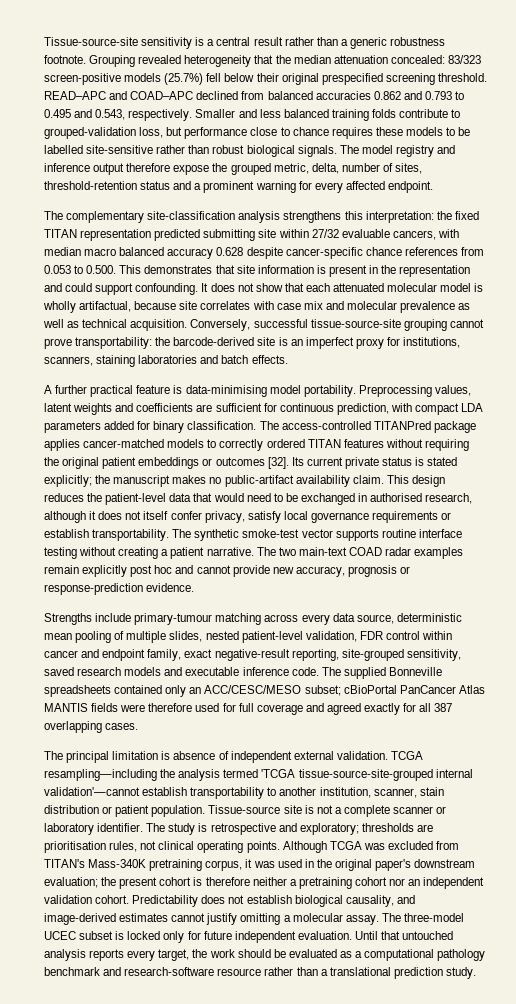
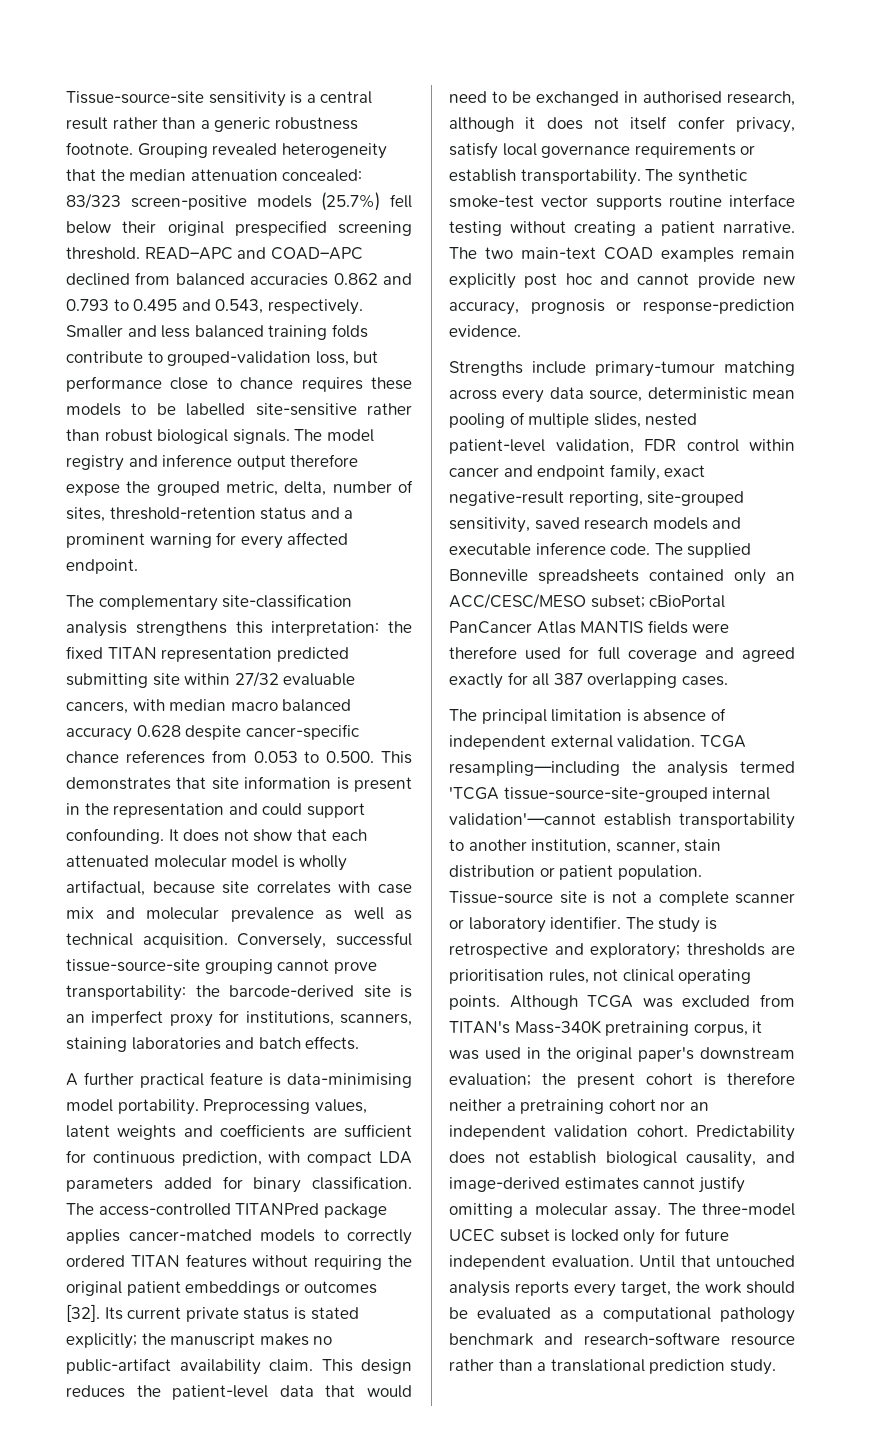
[385,547,412,556] radar -> (653, 253) none

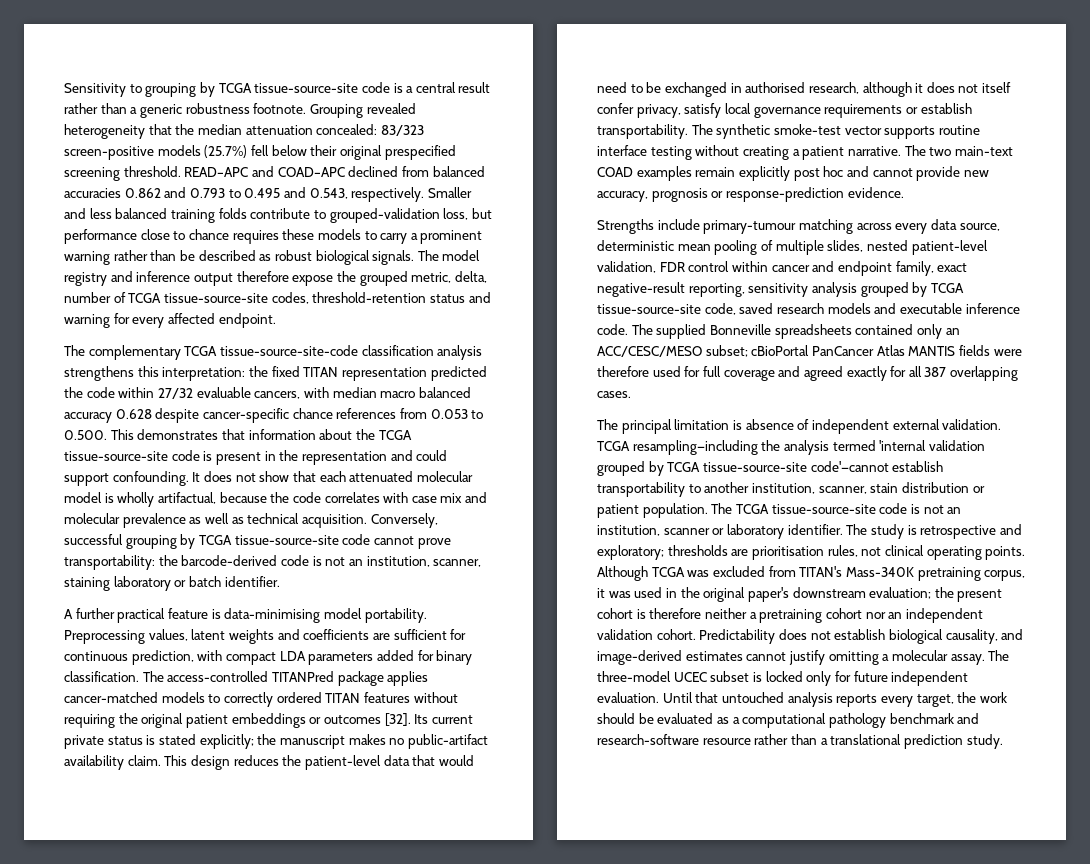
[66,91,286,107] Tissue-source-site sensitivity -> [64,82,390,97] Sensitivity to grouping by TCGA tissue-source-site code
[156,403,412,416] [66,429,100,441] be labelled site-sensitive rather than -> [380,230,483,244] [64,250,272,265] carry a prominent warning rather than be described as
[66,507,105,522] sites, -> [128,292,309,304] TCGA tissue-source-site codes,
[344,510,354,519] [66,533,145,548] a prominent -> (491, 297) none
[222,594,353,608] site-classification -> [184,345,434,356] TCGA tissue-source-site-code classification
[66,673,180,688] submitting site -> [64,387,115,398] the code
[211,776,332,790] site information -> [248,429,412,440] [64,450,200,461] information about the TCGA tissue-source-site code
[222,881,250,894] site -> [270,492,321,503] the code
[66,959,273,974] tissue-source-site grouping -> [125,534,371,549] grouping by TCGA tissue-source-site code
[363,985,412,998] [66,1010,412,1027] [66,1036,360,1052] site is an imperfect proxy for institutions, scanners, staining laboratories and batch effects. -> [280,555,482,567] [64,576,280,591] code is not an institution, scanner, staining laboratory or batch identifier.
[647,491,745,506] [449,517,530,533] site-grouped sensitivity, -> [748,282,964,297] [597,303,736,315] sensitivity analysis grouped by TCGA tissue-source-site code,
[449,787,771,802] [449,813,596,826] 'TCGA tissue-source-site-grouped internal validation'—cannot -> [879,440,985,451] [597,461,889,476] 'internal validation grouped by TCGA tissue-source-site code'—cannot
[449,891,729,906] Tissue-source site is not a complete -> [711,503,962,514] [597,525,660,536] The TCGA tissue-source-site code is not an institution,

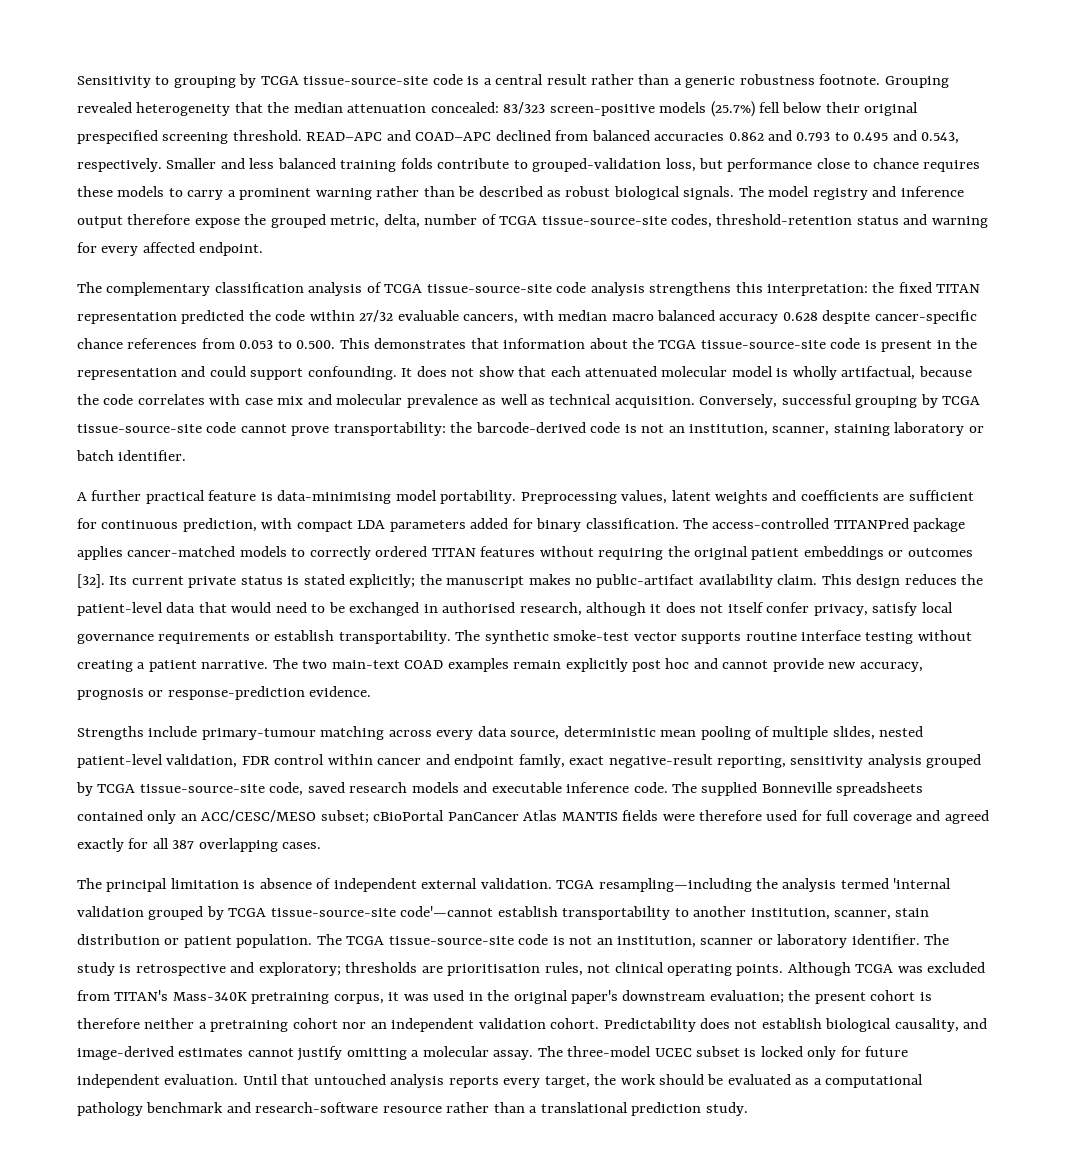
[184,345,434,356] TCGA tissue-source-site-code classification -> [214,282,587,296] classification analysis of TCGA tissue-source-site code

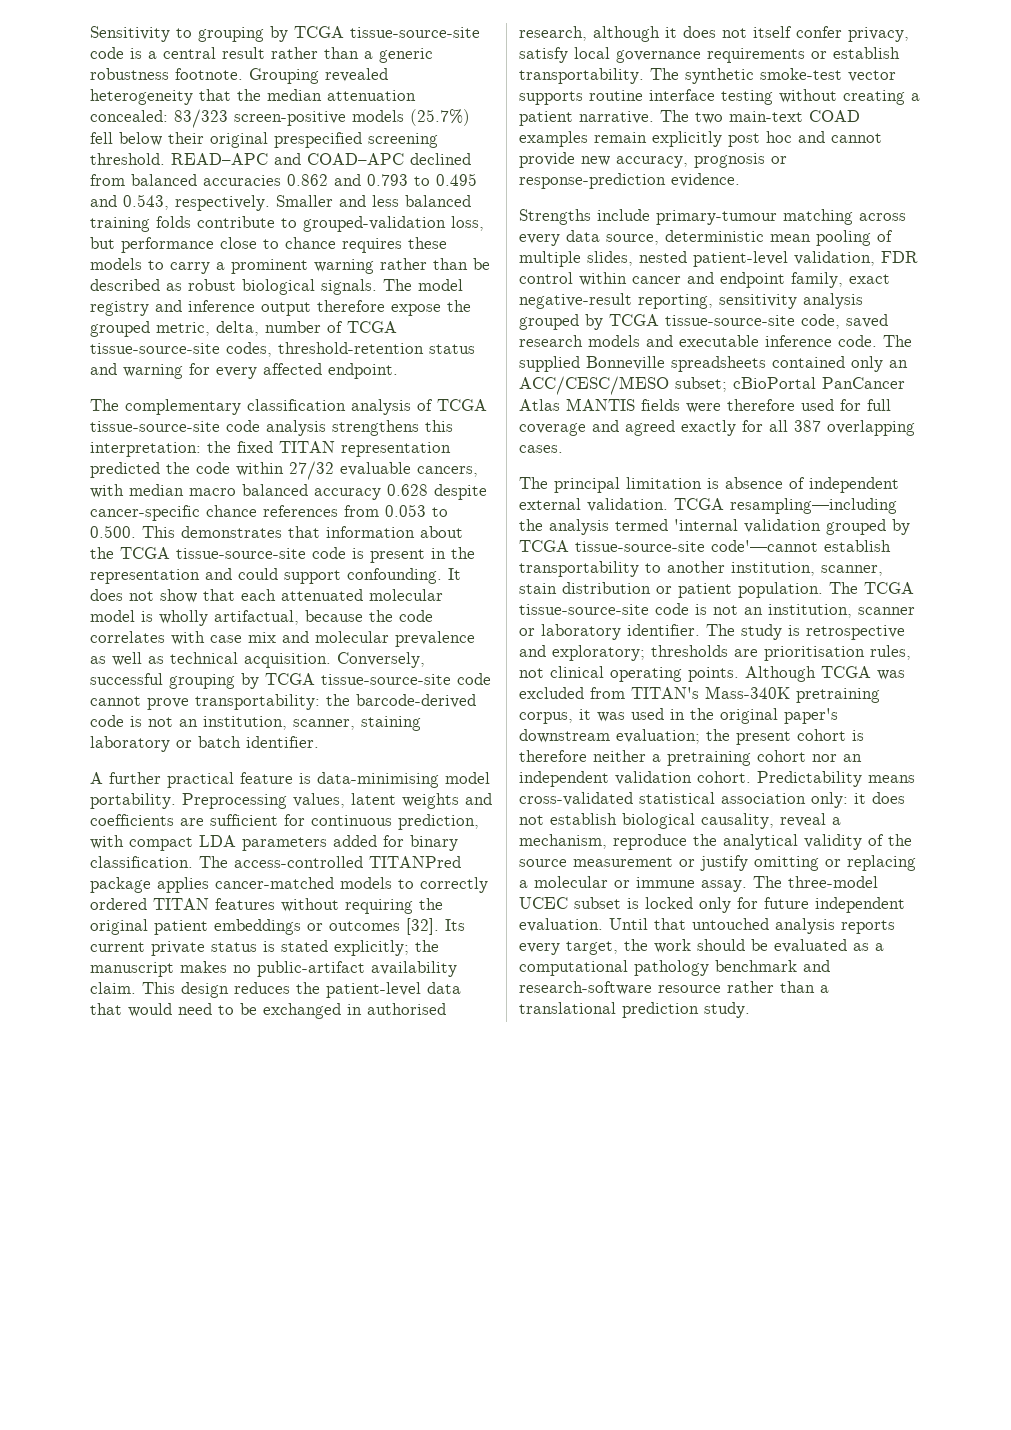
(696, 1025) none -> [868,775,915,783] [519,792,866,808] means cross-validated statistical association only: it
[963,1018,988,1029] [77,1046,489,1061] and image-derived estimates cannot justify omitting a molecular -> [780,813,841,827] [519,834,912,850] [519,855,916,871] [519,876,695,888] reveal a mechanism, reproduce the analytical validity of the source measurement or justify omitting or replacing a molecular or immune

